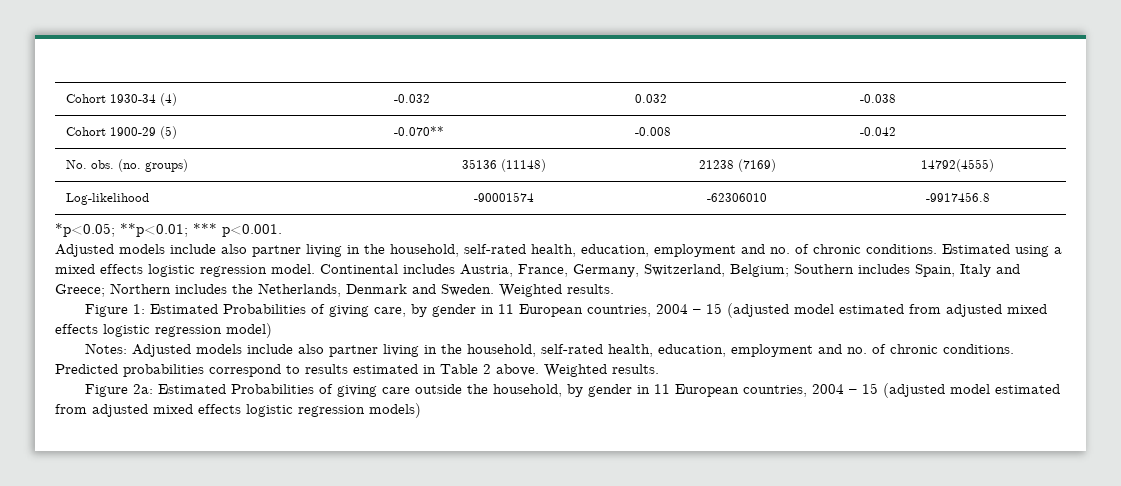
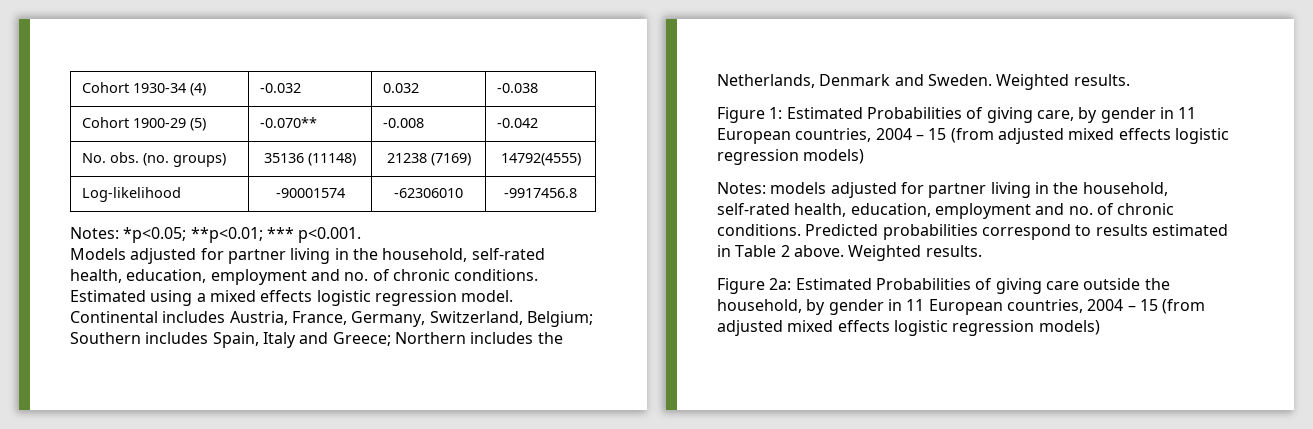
(990, 197) none -> [70,227,119,239] Notes:
[55,244,247,257] Adjusted models include also -> [70,248,224,264] Models adjusted for
[726,303,1047,318] [55,323,272,338] [84,343,324,357] (adjusted model estimated from adjusted mixed effects logistic regression model) // Notes: Adjusted models include also -> [950,128,1229,144] [717,149,865,165] [717,182,924,198] (from adjusted mixed effects logistic regression models) // Notes: models adjusted for
[882,383,1060,398] [55,404,87,414] (adjusted model estimated from -> [1162,299,1206,314] (from

